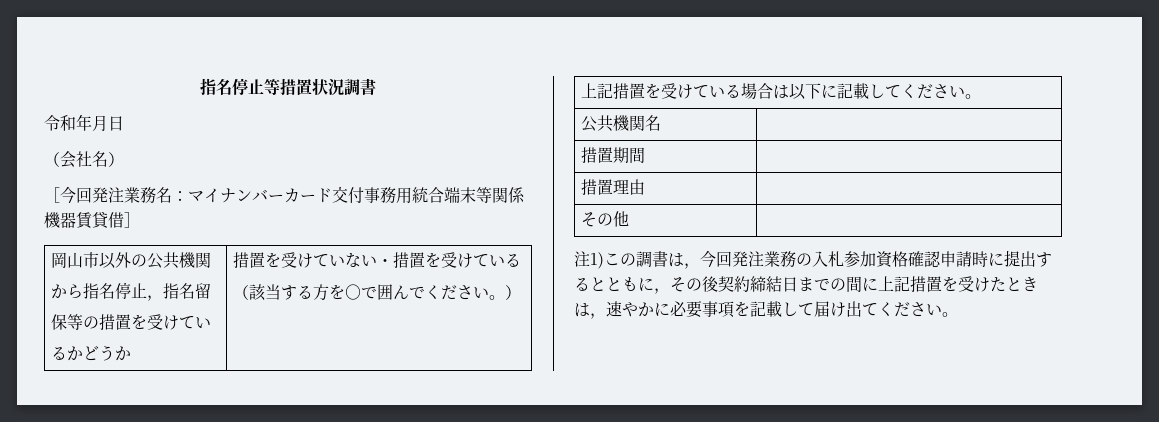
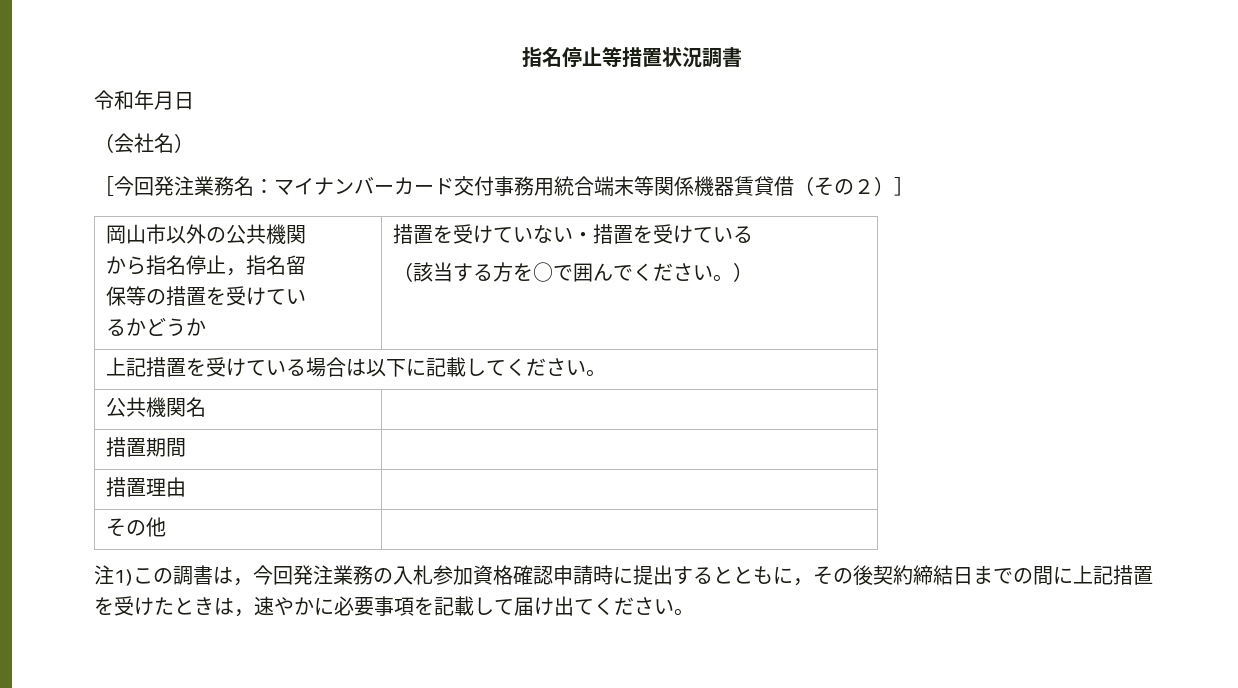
(124, 220) none -> [794,176,894,196] （その２）

